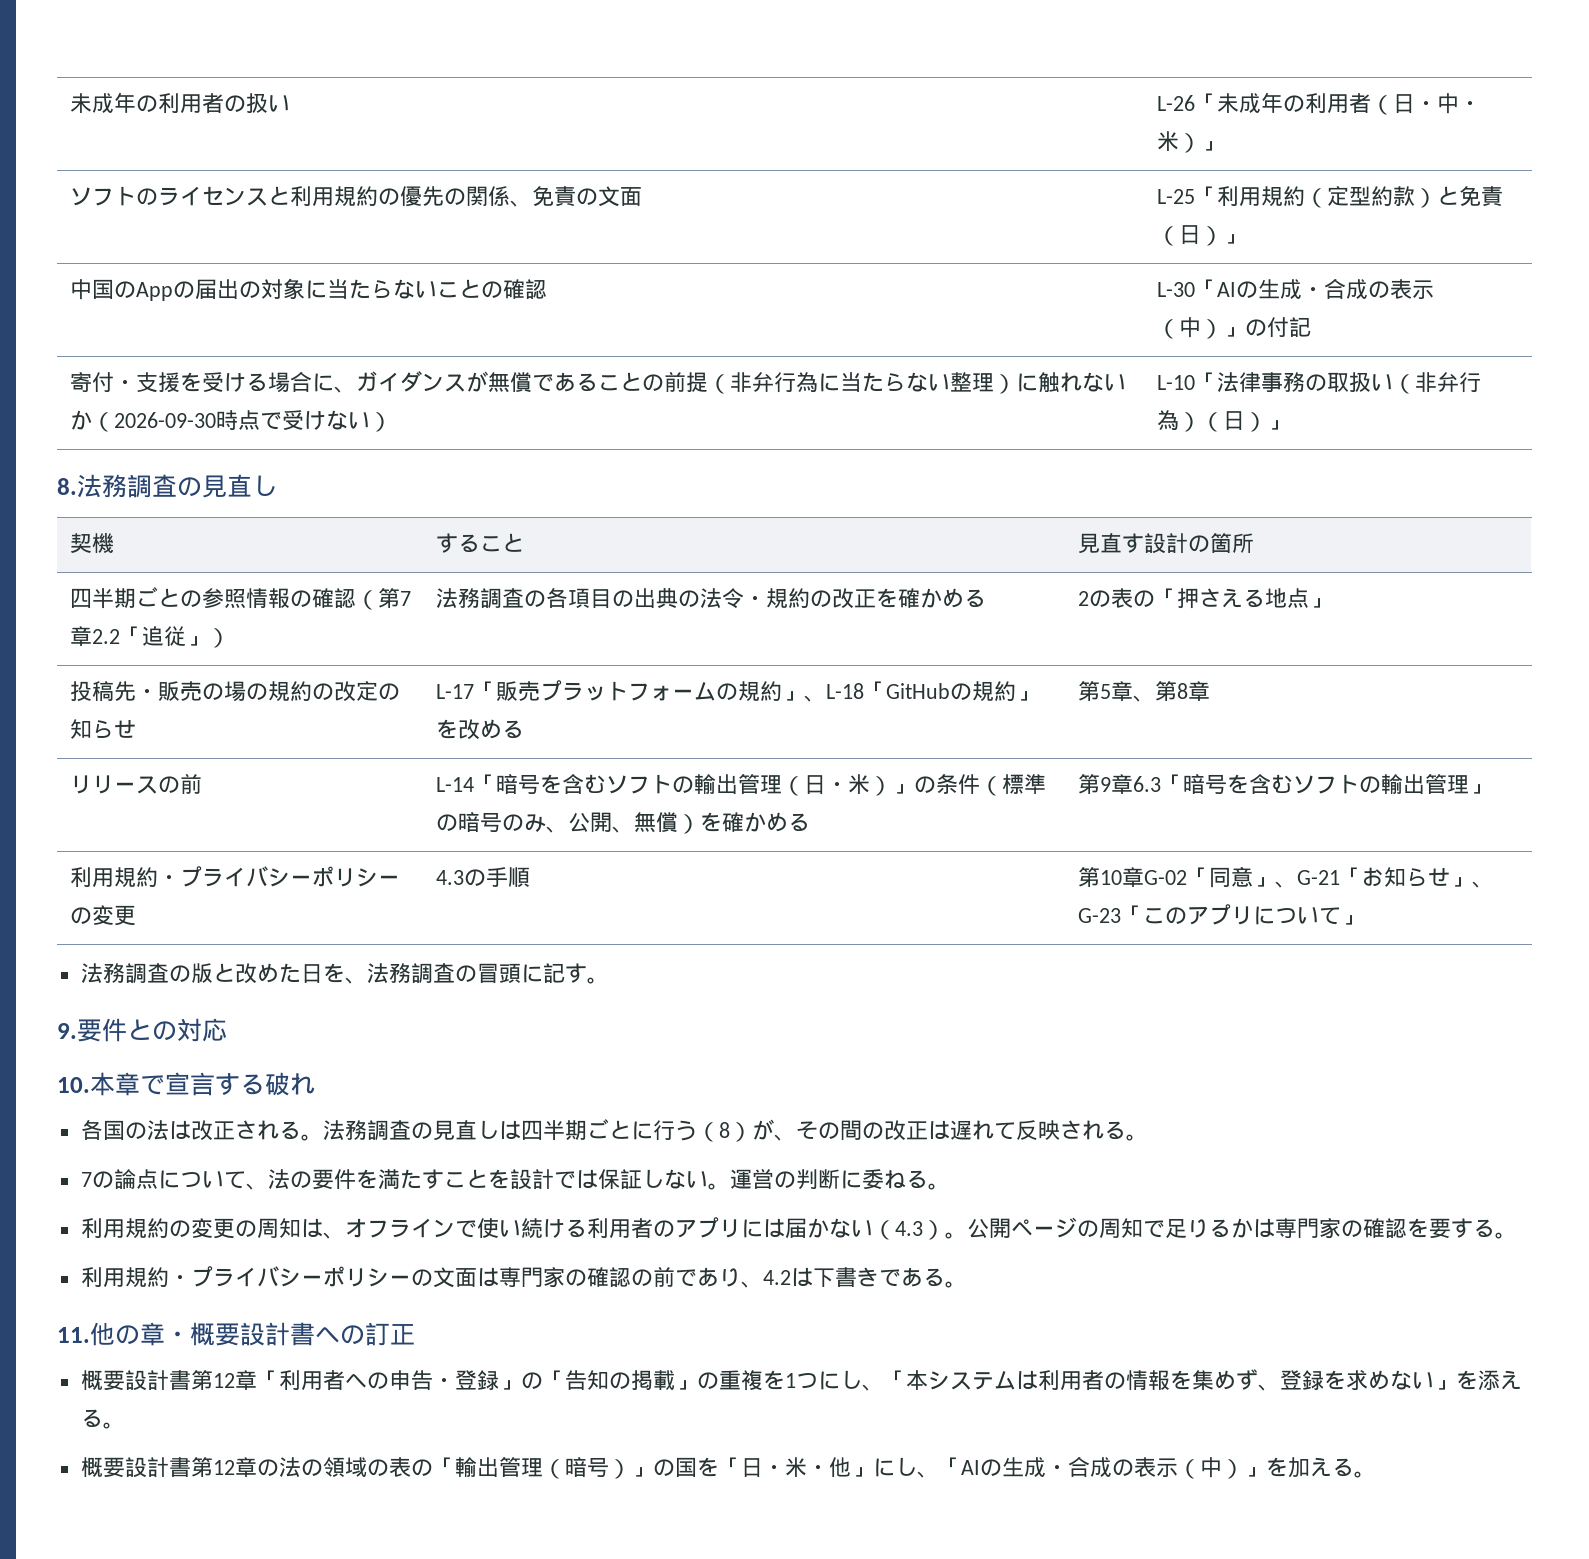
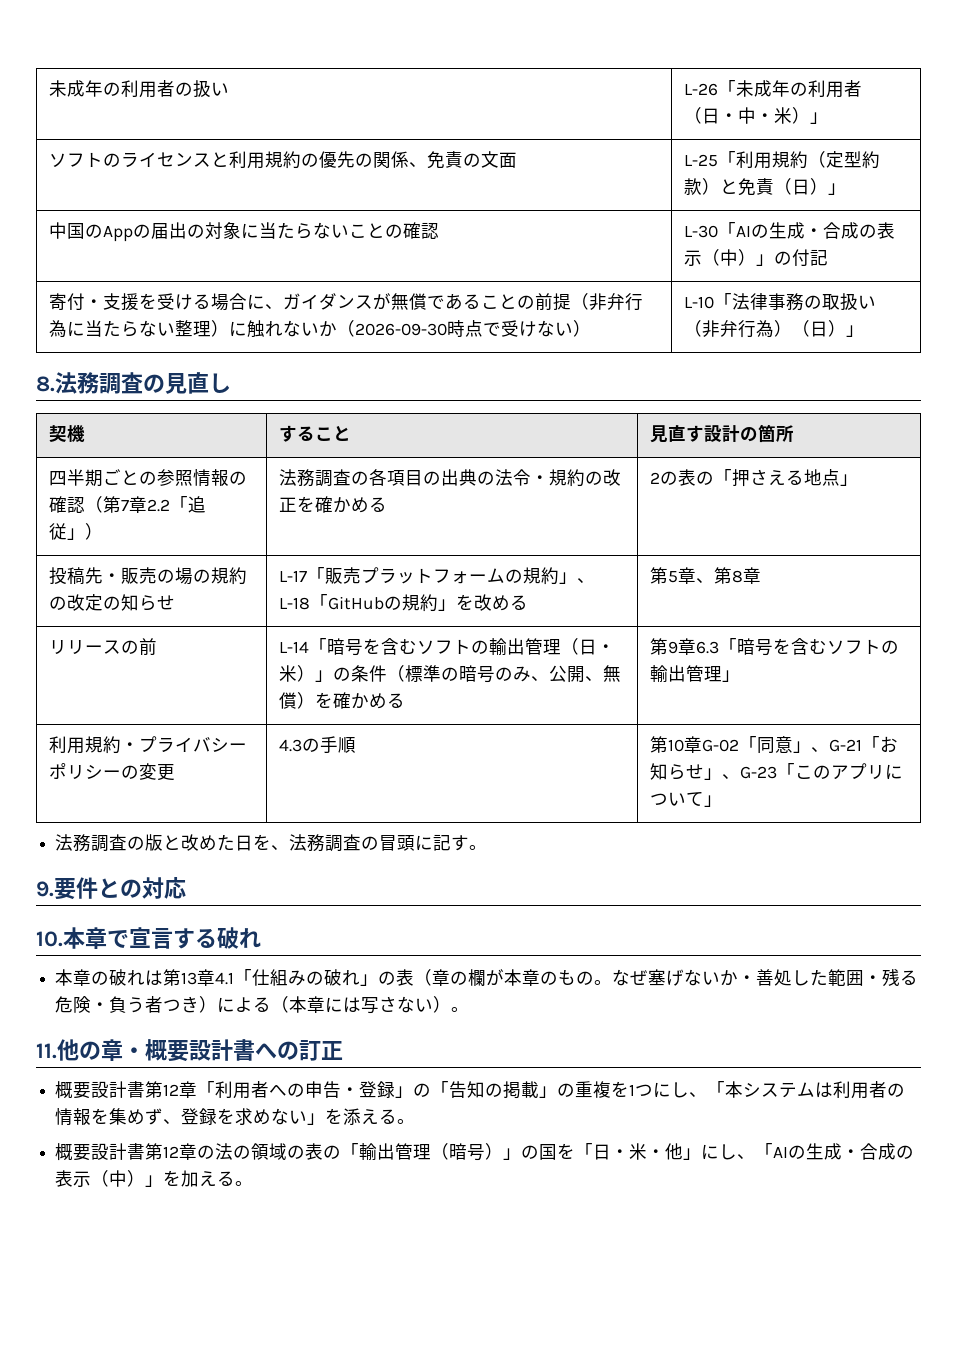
[80,1119,1148,1142] [80,1169,950,1190] [80,1217,1517,1240] [80,1266,945,1288] 各国の法は改正される。法務調査の見直しは四半期ごとに行う（8）が、その間の改正は遅れて反映される。 // 7の論点について、法の要件を満たすことを設計では保証しない。運営の判断に委ねる。 // 利用規約の変更の周知は、オフラインで使い続ける利用者のアプリには届かない（4.3）。公開ページの周知で足りるかは専門家の確認を要する。 // 利用規約・プライバシーポリシーの文面は専門家の確認の前であり、4.2は下書きである -> [55,969,919,987] [55,996,452,1014] 本章の破れは第13章4.1「仕組みの破れ」の表（章の欄が本章のもの。なぜ塞げないか・善処した範囲・残る危険・負う者つき）による（本章には写さない）

